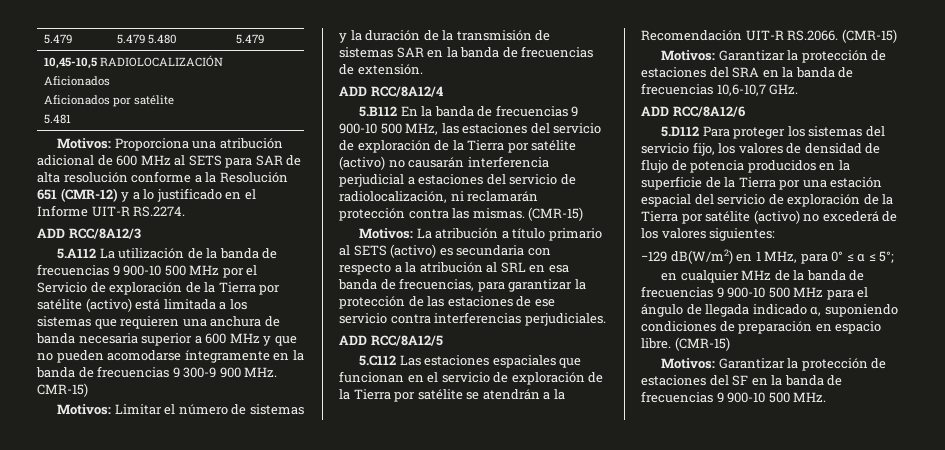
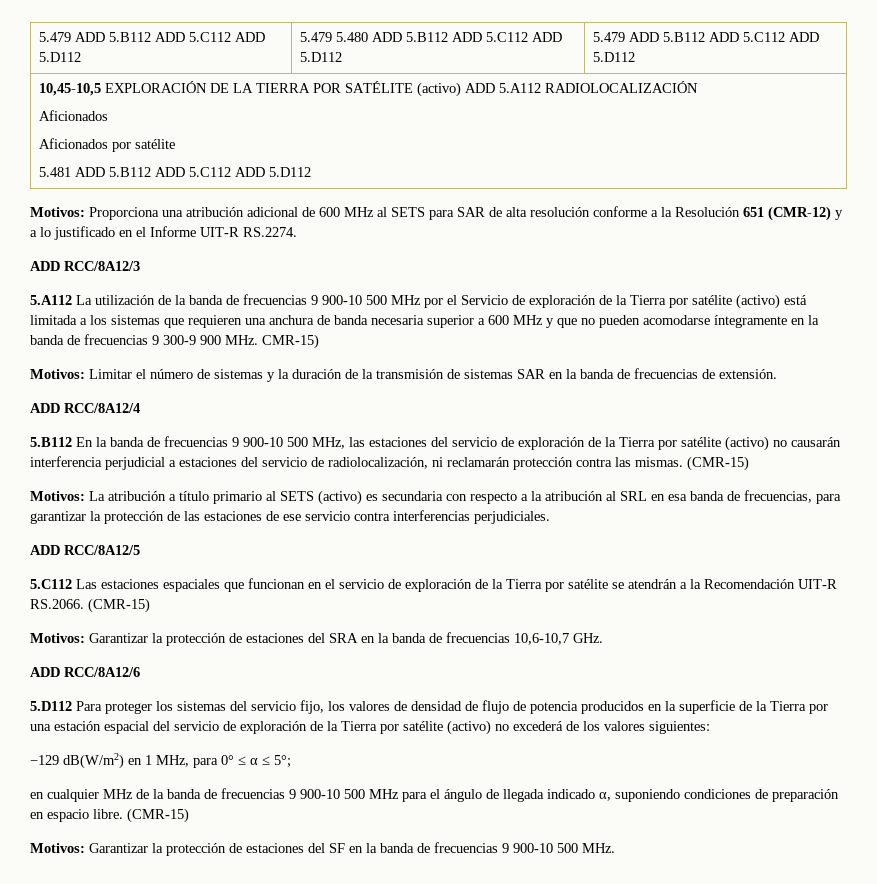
[44,34,73,44] [117,34,178,44] [236,34,265,44] [44,57,98,69] 5.479 | 5.479 5.480 | 5.479 // 10,45-10,5 -> [38,32,265,42] [38,52,81,62] [299,32,562,42] [299,52,342,62] [592,32,819,42] [592,52,635,62] [38,81,541,97] 5.479 ADD 5.B112 ADD 5.C112 ADD 5.D112 | 5.479 5.480 ADD 5.B112 ADD 5.C112 ADD 5.D112 | 5.479 ADD 5.B112 ADD 5.C112 ADD 5.D112 // 10,45-10,5 EXPLORACIÓN DE LA TIERRA POR SATÉLITE (activo) ADD 5.A112
(72, 119) none -> [74,167,311,177] ADD 5.B112 ADD 5.C112 ADD 5.D112

